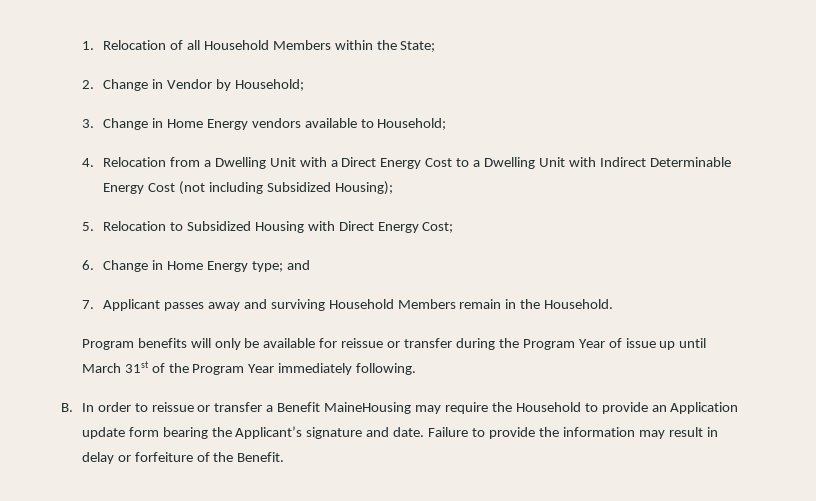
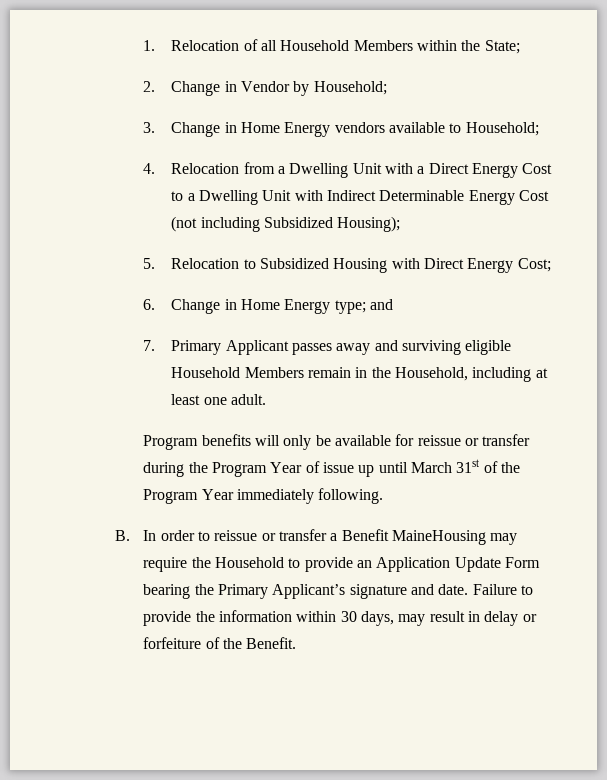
(94, 304) none -> [171,340,222,355] Primary
(325, 305) none -> [465,340,512,355] eligible
[544,299,614,309] Household. -> [395,367,548,382] [171,394,267,405] Household, including at least one adult.
[81,427,159,439] update form -> [454,557,540,572] Update Form
(232, 432) none -> [217,584,268,599] Primary
(635, 432) none -> [296,611,394,626] within 30 days,

